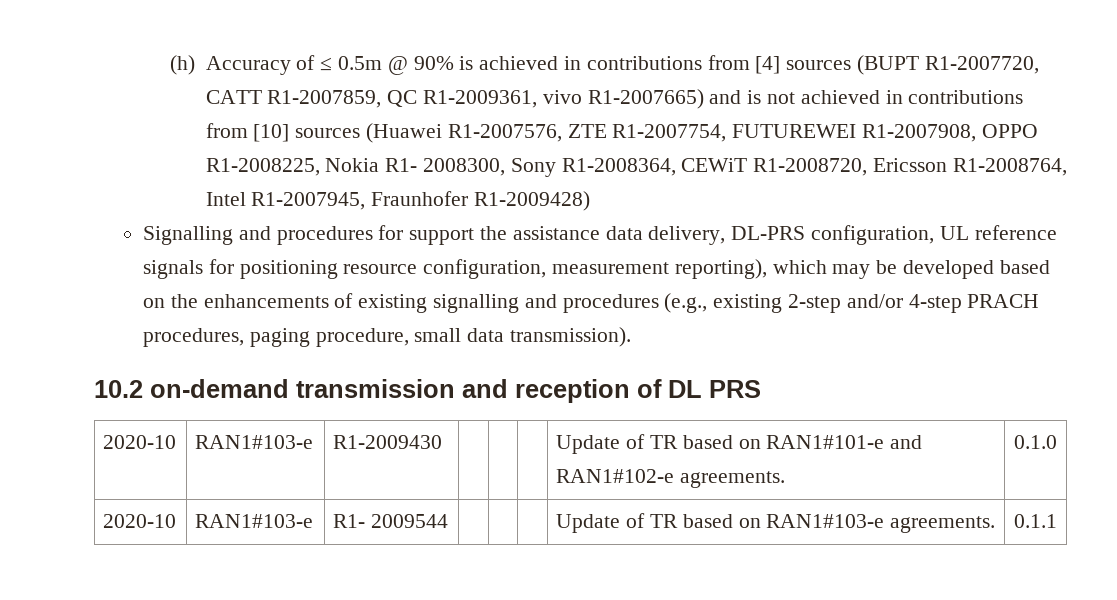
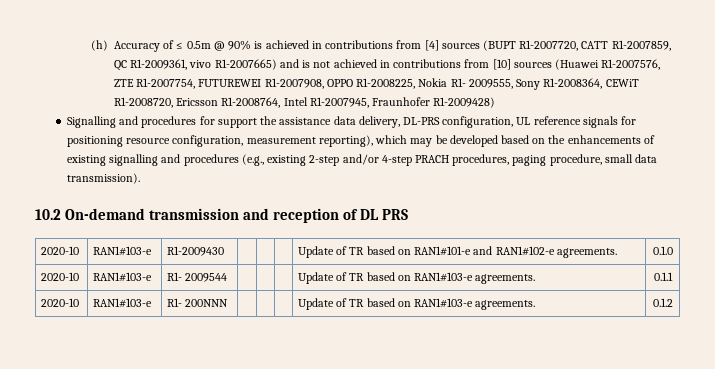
[422,158,505,176] 2008300, -> [468,79,513,89] 2009555,
[150,379,289,398] on-demand -> [65,208,146,220] On-demand
(1057, 521) none -> [40,298,79,307] [92,298,152,308] [166,298,229,307] [297,298,536,310] [652,298,673,307] // 2020-10 | RAN1#103-e | R1- 200NNN | | | | Update of TR based on RAN1#103-e agreements. | 0.1.2

